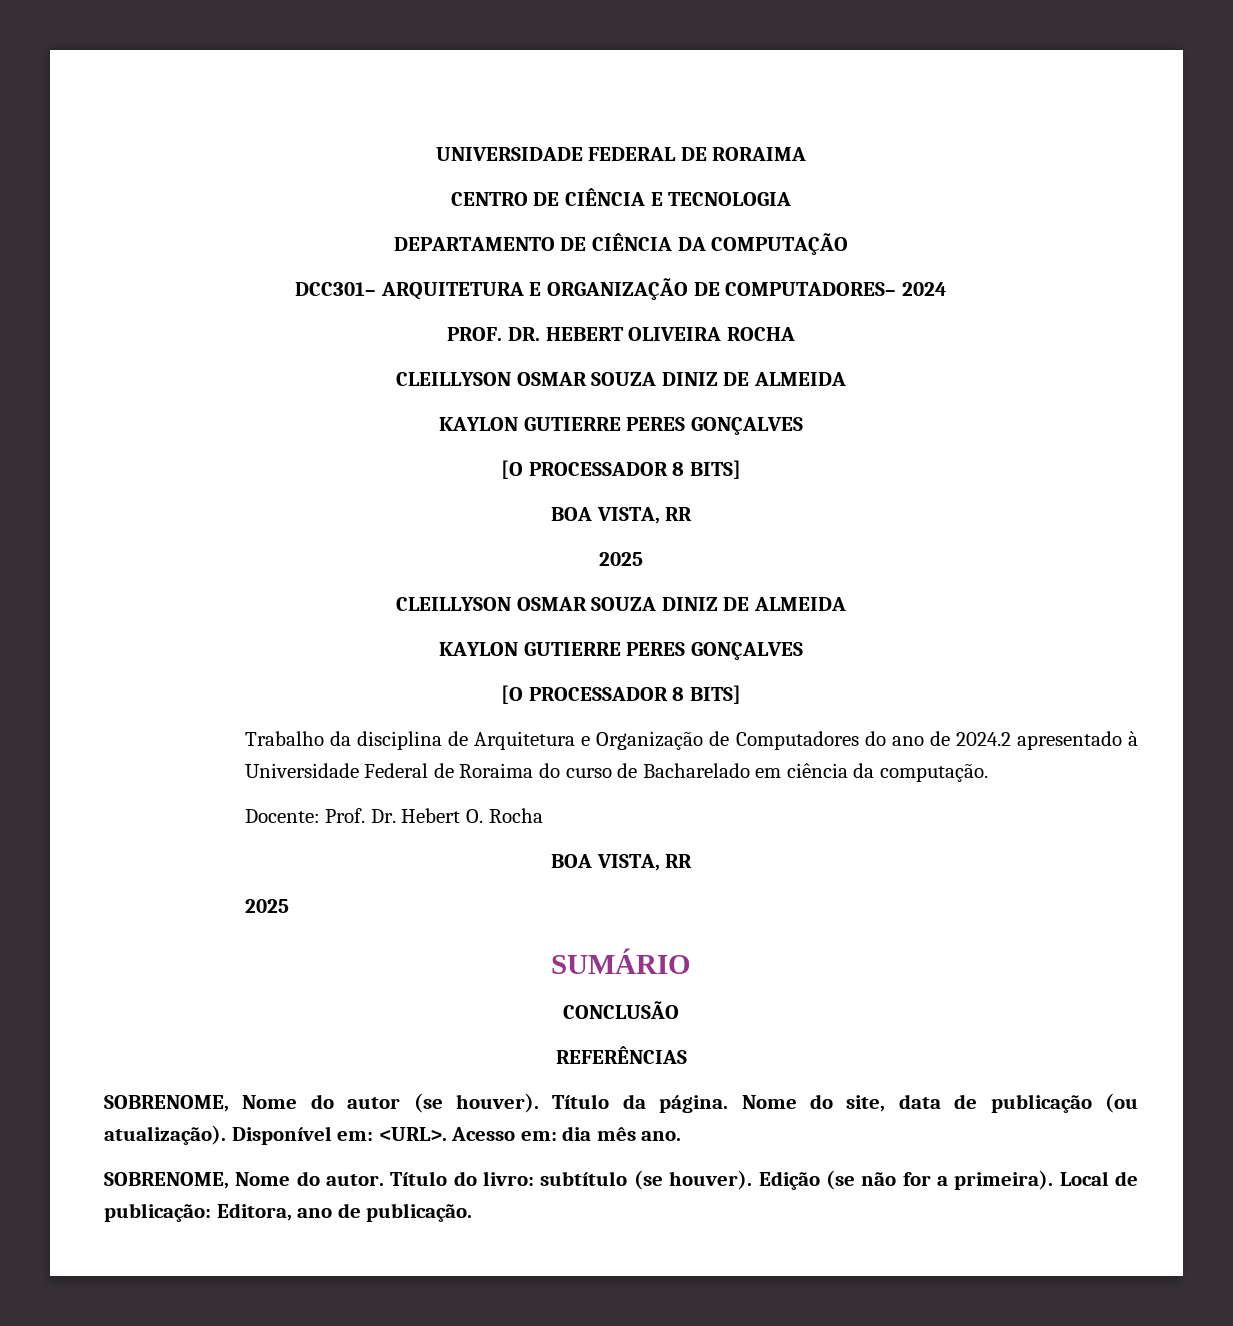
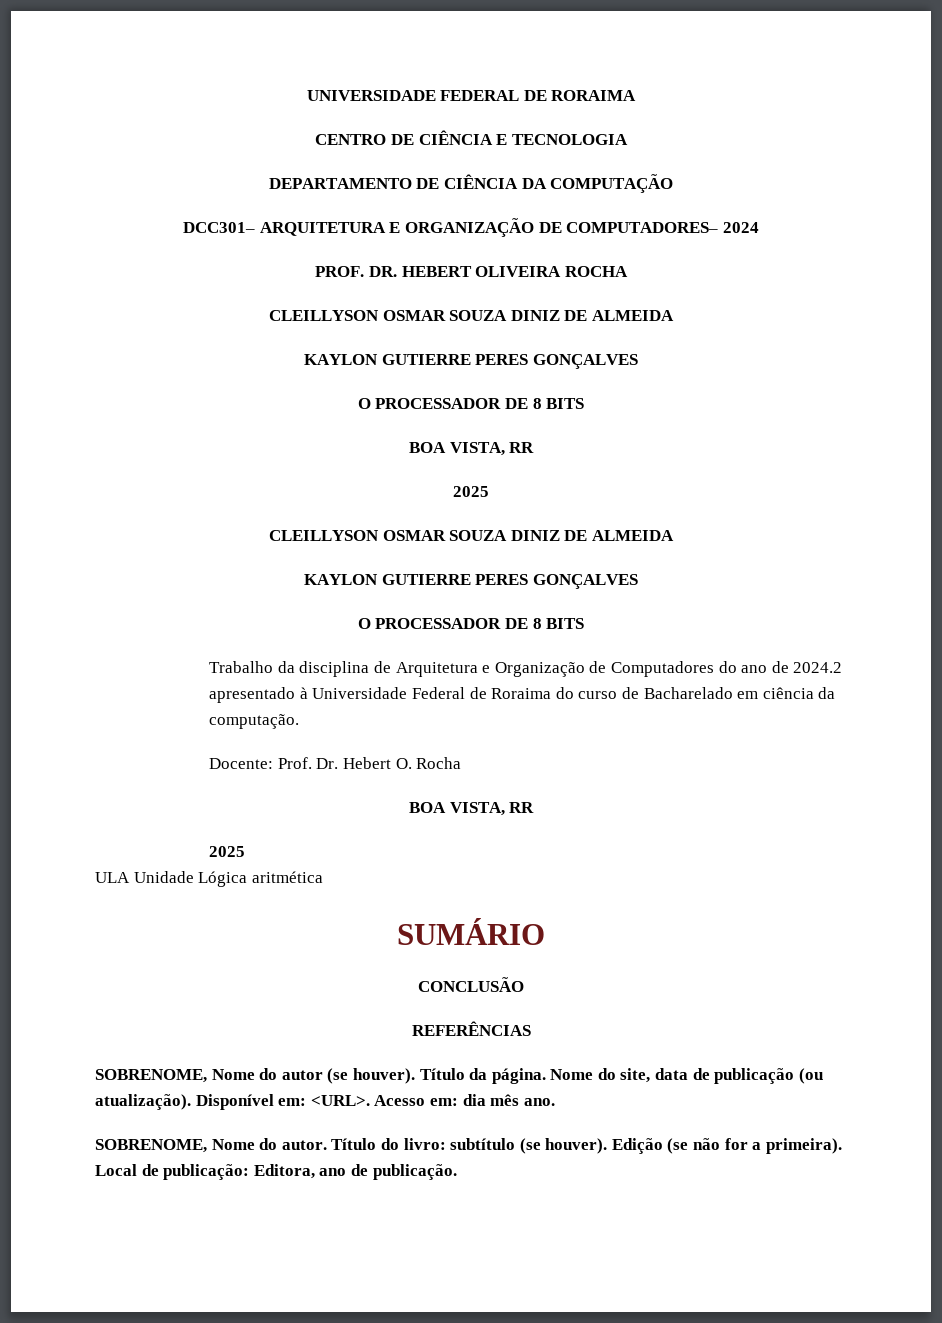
[501,460,741,479] [O PROCESSADOR 8 BITS] -> [357,398,585,409] O PROCESSADOR DE 8 BITS
[501,685,741,704] [O PROCESSADOR 8 BITS] -> [357,618,585,629] O PROCESSADOR DE 8 BITS
(289, 906) none -> [95,871,323,887] // ULA Unidade Lógica aritmética

